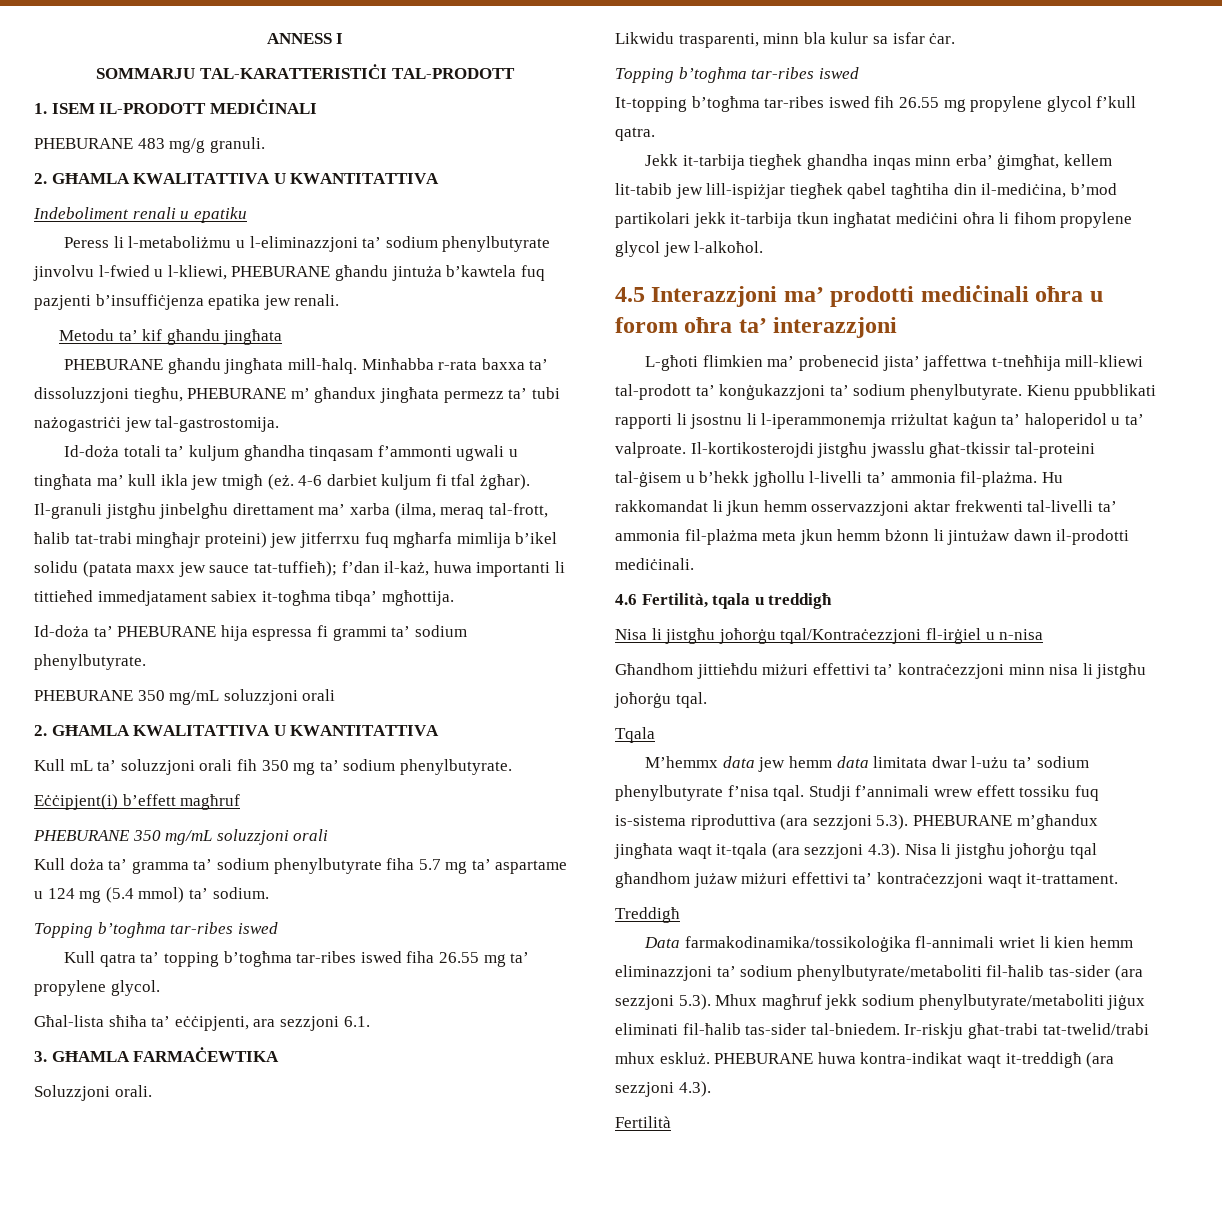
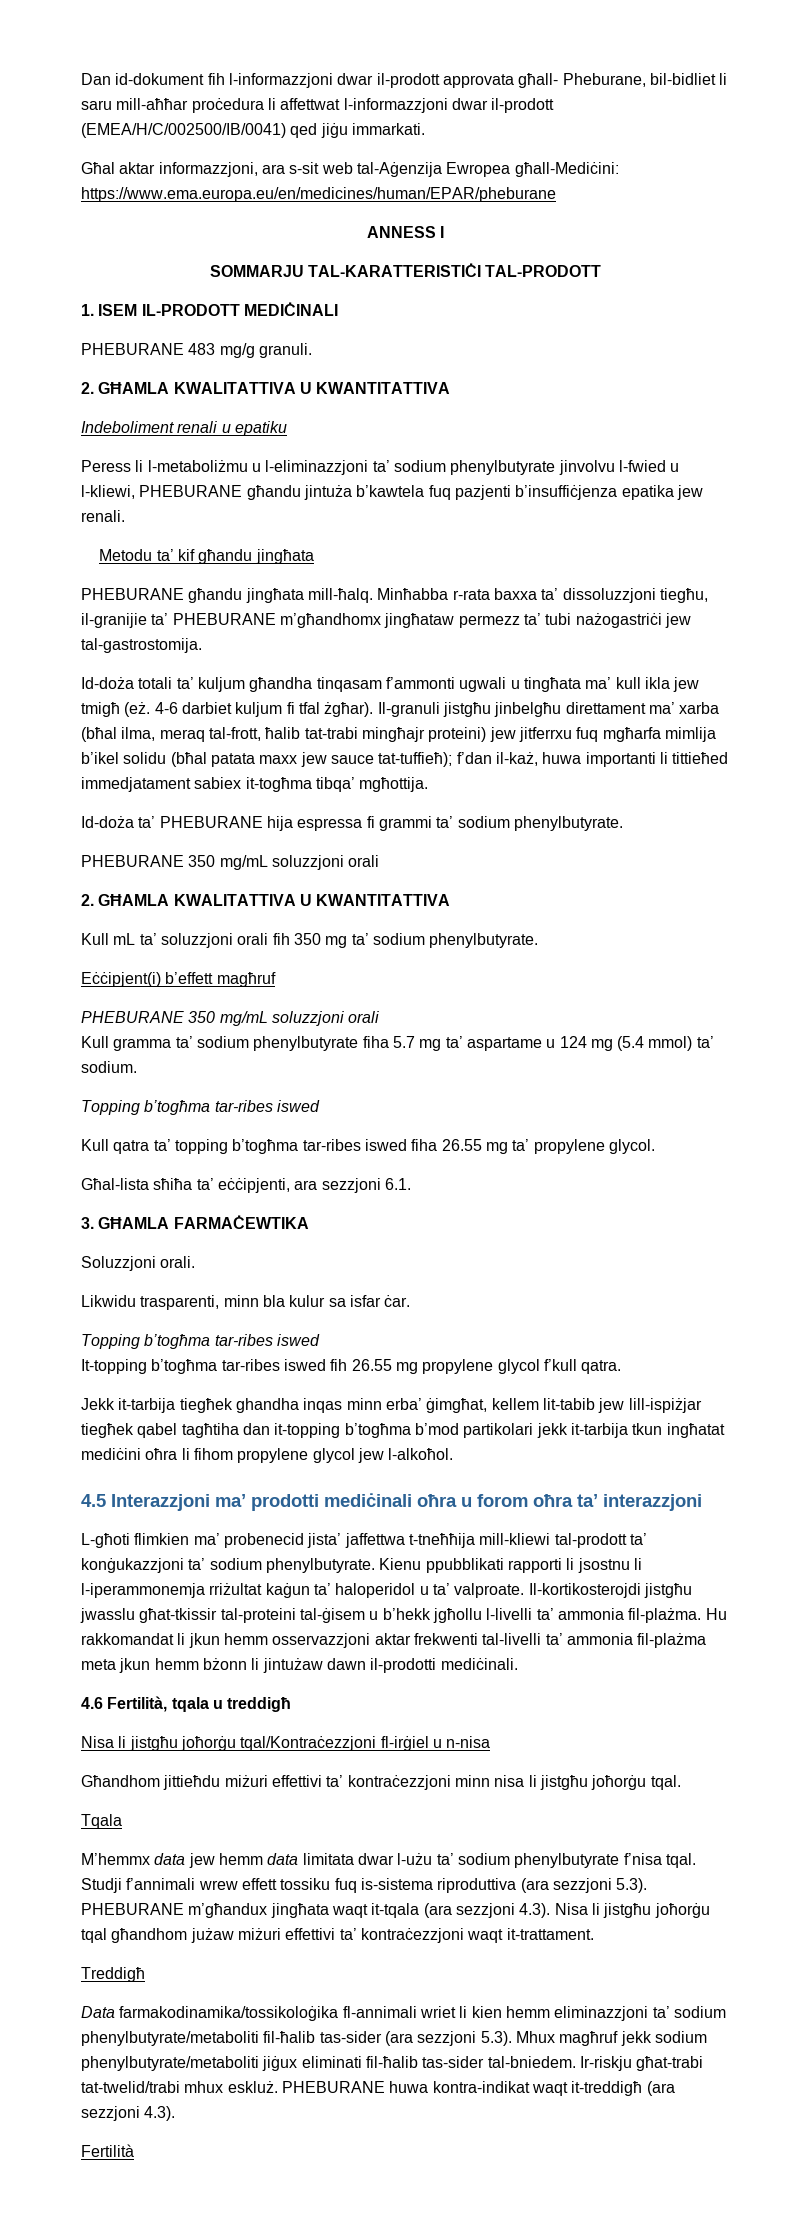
(266, 38) none -> [81,73,728,88] [81,98,555,113] [81,123,425,138] [81,162,619,177] [81,187,556,202] Dan id-dokument fih l-informazzjoni dwar il-prodott approvata għall- Pheburane, bil-bidliet li saru mill-aħħar proċedura li affettwat l-informazzjoni dwar il-prodott (EMEA/H/C/002500/IB/0041) qed jiġu immarkati. // Għal aktar informazzjoni, ara s-sit web tal-Aġenzija Ewropea għall-Mediċini: https://www.ema.europa.eu/en/medicines/human/EPAR/pheburane //
[187,387,439,403] PHEBURANE m’ għandux jingħata -> [81,613,455,628] il-granijie ta’ PHEBURANE m’għandhomx jingħataw
[394,503,436,519] (ilma, -> [81,727,156,742] (bħal ilma,
[82,561,132,577] (patata -> [170,752,255,767] (bħal patata
[69,858,128,870] doża ta’ -> (109, 1042) none
[953,183,1067,198] din il-mediċina, -> [242,1423,411,1438] dan it-topping b’togħma

